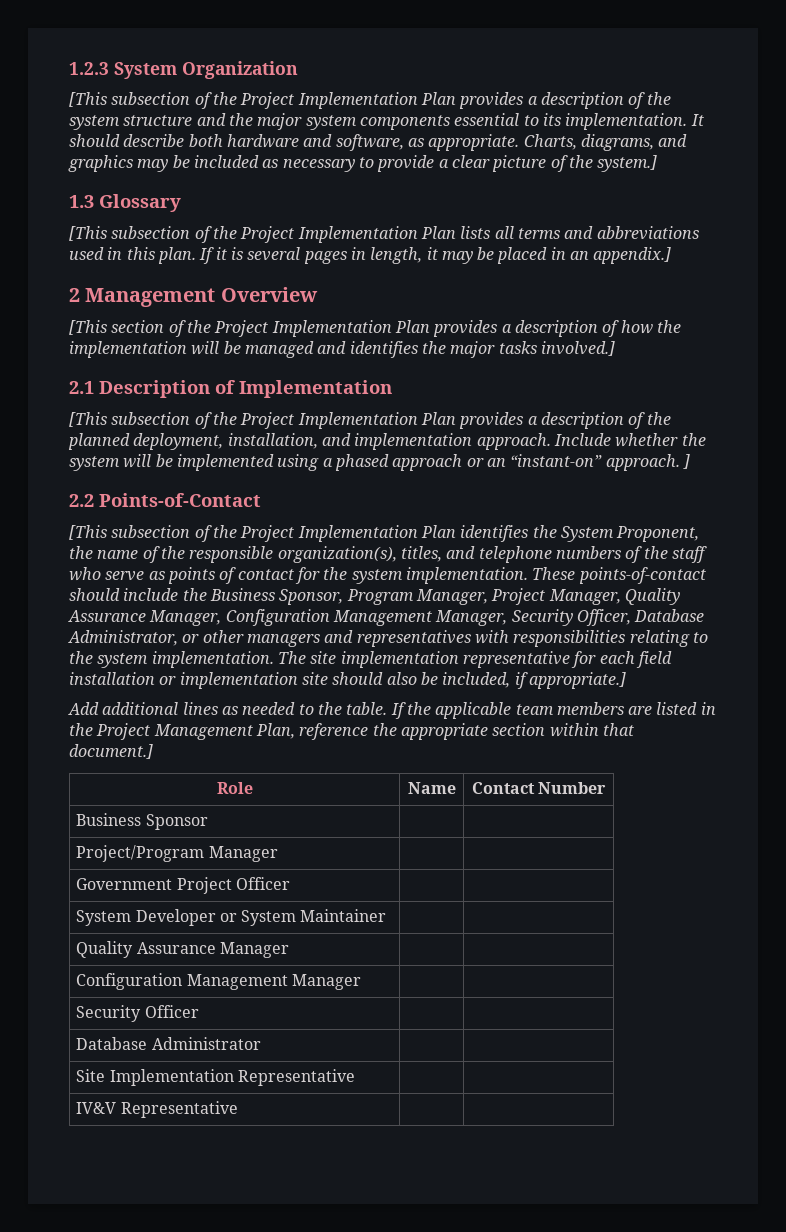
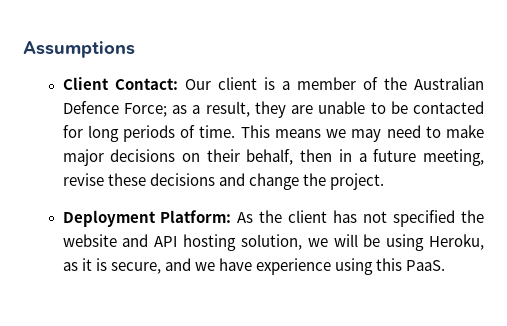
[69,61,298,79] [69,92,671,109] [69,113,704,130] [69,134,688,151] [68,155,658,172] [69,194,181,212] [69,226,699,243] [69,247,672,264] [69,287,318,307] [69,320,681,337] [69,341,615,358] [69,380,392,398] [69,412,671,429] [68,433,706,450] [69,454,690,471] [69,493,261,507] [69,525,700,542] [69,546,707,563] [69,567,706,584] [69,588,680,605] [68,609,705,626] [68,630,708,647] [69,651,672,668] [69,672,626,689] [68,702,716,719] [69,723,634,740] [69,744,153,759] [216,782,253,794] [407,782,456,794] [471,782,607,794] [76,813,208,830] [76,845,278,862] [76,877,290,894] [76,909,387,926] [76,941,289,958] [76,973,361,990] [76,1005,199,1022] [76,1037,261,1050] [76,1069,355,1086] [76,1101,238,1118] 1.2.3 System Organization // [This subsection of the Project Implementation Plan provides a description of the system structure and the major system components essential to its implementation. It should describe both hardware and software, as appropriate. Charts, diagrams, and graphics may be included as necessary to provide a clear picture of the system.] // 1.3 Glossary // [This subsection of the Project Implementation Plan lists all terms and abbreviations used in this plan. If it is several pages in length, it may be placed in an appendix.] // 2 Management Overview // [This section of the Project Implementation Plan provides a description of how the implementation will be managed and identifies the major tasks involved.] // 2.1 Description of Implementation // [This subsection of the Project Implementation Plan provides a description of the planned deployment, installation, and implementation approach. Include whether the system will be implemented using a phased approach or an “instant-on” approach. ] // 2.2 Points-of-Contact // [This subsection of the Project Implementation Plan identifies the System Proponent, the name of the responsible organization(s), titles, and telephone numbers of the staff who serve as points of contact for the system implementation. These points-of-contact should include the Business Sponsor, Program Manager, Project Manager, Quality Assurance Manager, Configuration Management Manager, Security Officer, Database Administrator, or other managers and representatives with responsibilities relating to the system implementation. The site implementation representative for each field installation or implementation site should also be included, if appropriate.] // Add additional lines as needed to the table. If the applicable team members are listed in the Project Management Plan, reference the appropriate section within that document.] // Role | Name | Contact Number // Business Sponsor | | // Project/Program Manager | | // Government Project Officer | | // System Developer or System Maintainer | | // Quality Assurance Manager | | // Configuration Management Manager | | // Security Officer | | // Database Administrator | | // Site Implementation Representative | | // IV&V Representative | | -> [23,41,135,58] [62,77,484,90] [62,101,485,118] [62,125,484,142] [62,149,485,166] [62,173,384,190] [62,210,485,227] [62,234,484,251] [62,258,445,275] Assumptions // Client Contact: Our client is a member of the Australian Defence Force; as a result, they are unable to be contacted for long periods of time. This means we may need to make major decisions on their behalf, then in a future meeting, revise these decisions and change the project. // Deployment Platform: As the client has not specified the website and API hosting solution, we will be using Heroku, as it is secure, and we have experience using this PaaS.

